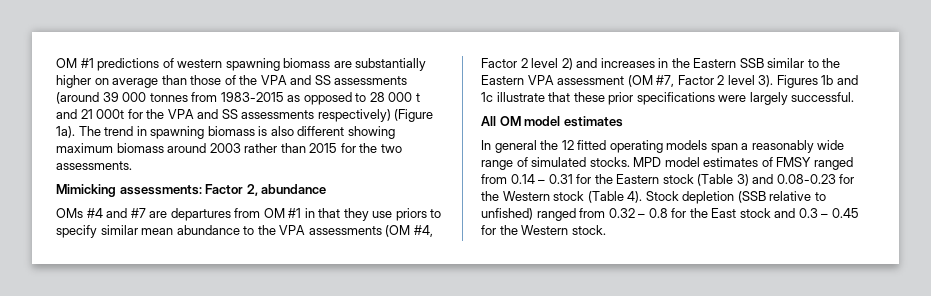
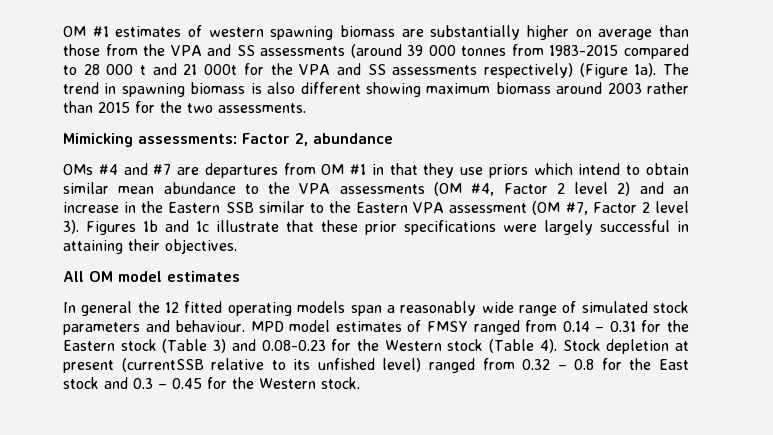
[56,58,160,71] OM #1 predictions -> [63,26,182,37] OM #1 estimates
[224,75,236,85] of -> [105,44,138,56] from
[287,92,352,105] as opposed -> [624,44,690,59] compared
[430,209,442,218] [56,225,97,238] to specify -> [533,163,689,175] which intend to obtain
[600,58,655,68] increases -> [673,186,690,194] [63,202,119,213] an increase
[791,92,855,102] successful. -> [600,220,689,232] [63,239,237,254] successful in attaining their objectives.
[589,157,630,167] stocks. -> [653,301,689,313] [63,320,246,335] stock parameters and behaviour.
[737,191,826,203] [481,208,533,220] (SSB relative to unfished) -> [675,341,689,351] [63,358,422,373] at present (currentSSB relative to its unfished level)

